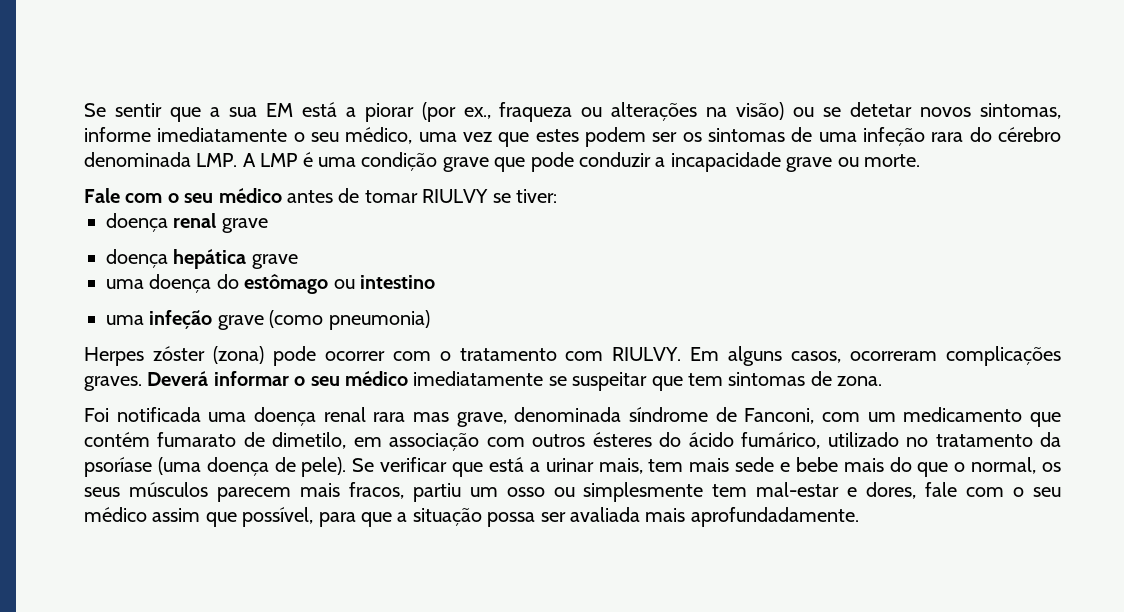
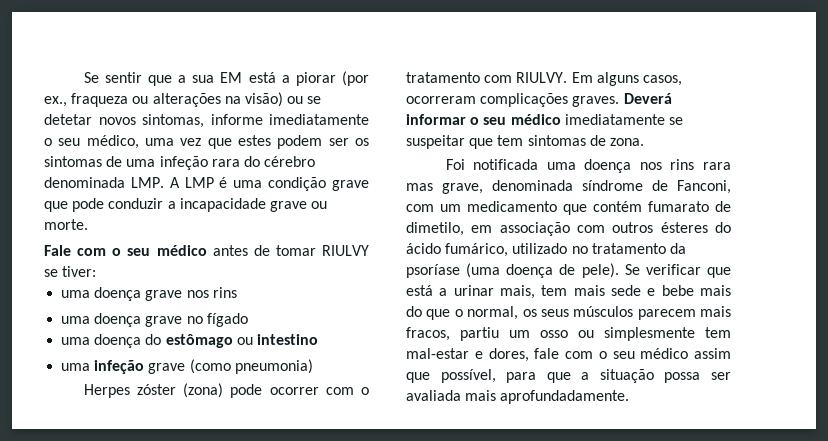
[106,213,268,233] [106,249,298,269] doença renal grave // doença hepática grave -> [61,287,237,301] [61,313,248,327] uma doença grave nos rins // uma doença grave no fígado
[323,407,366,422] renal -> [639,159,695,170] nos rins

